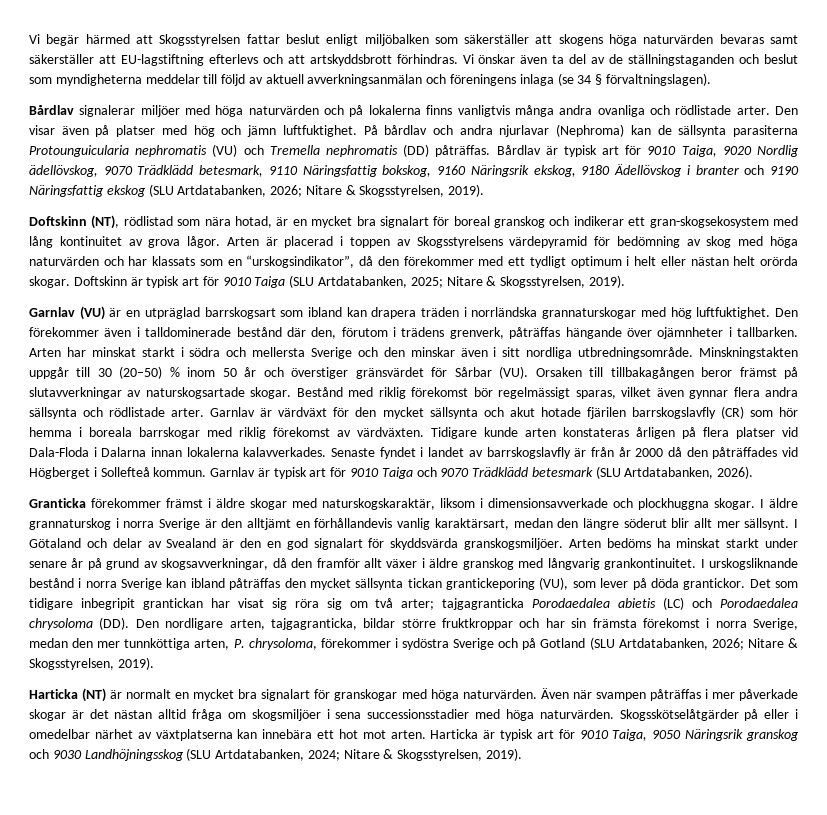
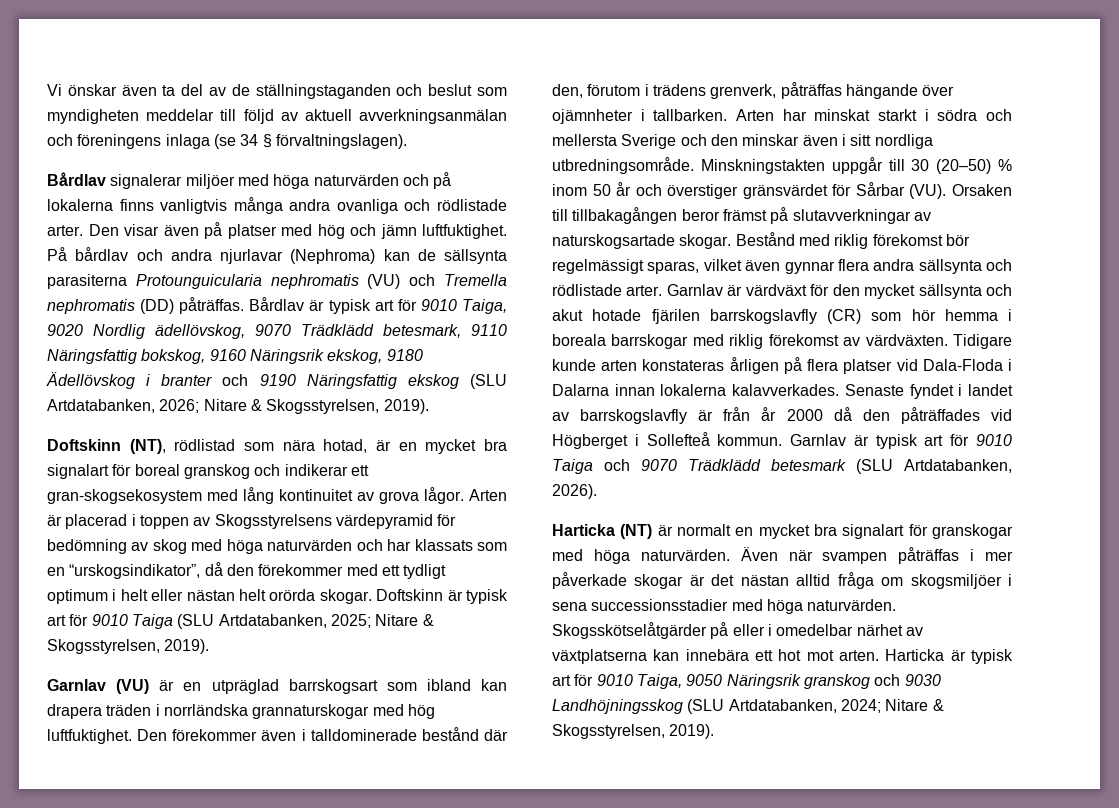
[29,34,798,46] [29,54,474,66] Vi begär härmed att Skogsstyrelsen fattar beslut enligt miljöbalken som säkerställer att skogens höga naturvärden bevaras samt säkerställer att EU-lagstiftning efterlevs och att artskyddsbrott förhindras. Vi -> [47,84,62,96] Vi
[55,74,142,86] myndigheterna -> [47,109,139,124] myndigheten
[29,498,798,510] [29,518,799,530] [29,538,799,550] [29,558,799,570] [29,577,798,590] [29,597,798,610] [29,617,798,630] [29,637,798,650] [29,657,154,670] // Granticka förekommer främst i äldre skogar med naturskogskaraktär, liksom i dimensionsavverkade och plockhuggna skogar. I äldre grannaturskog i norra Sverige är den alltjämt en förhållandevis vanlig karaktärsart, medan den längre söderut blir allt mer sällsynt. I Götaland och delar av Svealand är den en god signalart för skyddsvärda granskogsmiljöer. Arten bedöms ha minskat starkt under senare år på grund av skogsavverkningar, då den framför allt växer i äldre granskog med långvarig grankontinuitet. I urskogsliknande bestånd i norra Sverige kan ibland påträffas den mycket sällsynta tickan grantickeporing (VU), som lever på döda grantickor. Det som tidigare inbegripit grantickan har visat sig röra sig om två arter; tajgagranticka Porodaedalea abietis (LC) och Porodaedalea chrysoloma (DD). Den nordligare arten, tajgagranticka, bildar större fruktkroppar och har sin främsta förekomst i norra Sverige, medan den mer tunnköttiga arten, P. chrysoloma, förekommer i sydöstra Sverige och på Gotland (SLU Artdatabanken, 2026; Nitare & Skogsstyrelsen, 2019). -> (597, 491) none

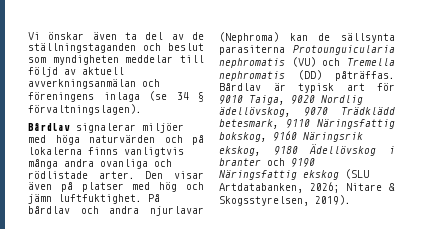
[47,439,508,454] [47,464,369,479] [47,487,507,504] [47,514,457,529] [47,539,508,554] [47,562,447,579] [47,589,508,604] [47,614,434,629] [47,639,210,654] [47,679,507,694] [47,704,435,719] [47,727,509,744] [552,82,955,99] [552,109,1012,124] [552,134,933,149] [552,157,1012,174] [552,182,1012,199] [552,207,931,224] [552,232,970,249] [552,259,1012,274] [552,284,1012,299] [552,309,1012,324] [552,334,1012,349] [552,357,1012,374] [552,384,1013,399] [552,407,1012,424] [552,432,1012,449] [552,459,1012,474] [552,484,597,499] [552,524,1013,539] [552,547,1013,564] [552,572,1013,589] [552,599,897,614] [552,622,923,639] [552,649,1013,664] [552,674,941,689] [552,699,944,714] [552,724,715,739] // Doftskinn (NT), rödlistad som nära hotad, är en mycket bra signalart för boreal granskog och indikerar ett gran-skogsekosystem med lång kontinuitet av grova lågor. Arten är placerad i toppen av Skogsstyrelsens värdepyramid för bedömning av skog med höga naturvärden och har klassats som en “urskogsindikator”, då den förekommer med ett tydligt optimum i helt eller nästan helt orörda skogar. Doftskinn är typisk art för 9010 Taiga (SLU Artdatabanken, 2025; Nitare & Skogsstyrelsen, 2019). // Garnlav (VU) är en utpräglad barrskogsart som ibland kan drapera träden i norrländska grannaturskogar med hög luftfuktighet. Den förekommer även i talldominerade bestånd där den, förutom i trädens grenverk, påträffas hängande över ojämnheter i tallbarken. Arten har minskat starkt i södra och mellersta Sverige och den minskar även i sitt nordliga utbredningsområde. Minskningstakten uppgår till 30 (20–50) % inom 50 år och överstiger gränsvärdet för Sårbar (VU). Orsaken till tillbakagången beror främst på slutavverkningar av naturskogsartade skogar. Bestånd med riklig förekomst bör regelmässigt sparas, vilket även gynnar flera andra sällsynta och rödlistade arter. Garnlav är värdväxt för den mycket sällsynta och akut hotade fjärilen barrskogslavfly (CR) som hör hemma i boreala barrskogar med riklig förekomst av värdväxten. Tidigare kunde arten konstateras årligen på flera platser vid Dala-Floda i Dalarna innan lokalerna kalavverkades. Senaste fyndet i landet av barrskogslavfly är från år 2000 då den påträffades vid Högberget i Sollefteå kommun. Garnlav är typisk art för 9010 Taiga och 9070 Trädklädd betesmark (SLU Artdatabanken, 2026). // Harticka (NT) är normalt en mycket bra signalart för granskogar med höga naturvärden. Även när svampen påträffas i mer påverkade skogar är det nästan alltid fråga om skogsmiljöer i sena successionsstadier med höga naturvärden. Skogsskötselåtgärder på eller i omedelbar närhet av växtplatserna kan innebära ett hot mot arten. Harticka är typisk art för 9010 Taiga, 9050 Näringsrik granskog och 9030 Landhöjningsskog (SLU Artdatabanken, 2024; Nitare & Skogsstyrelsen, 2019). -> (351, 200) none

